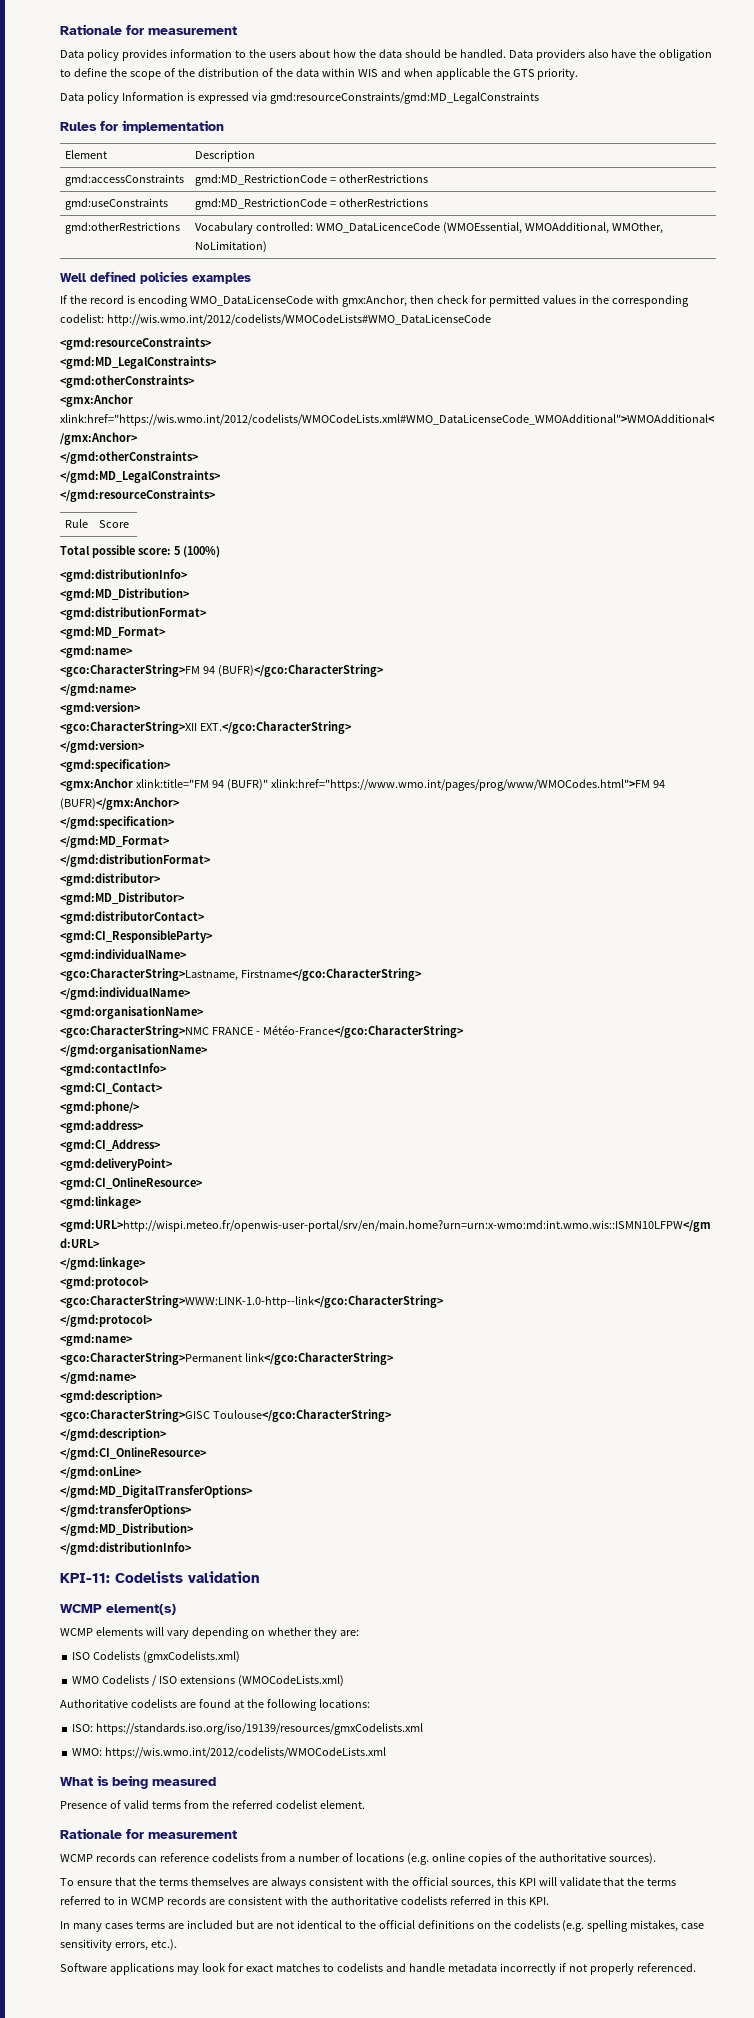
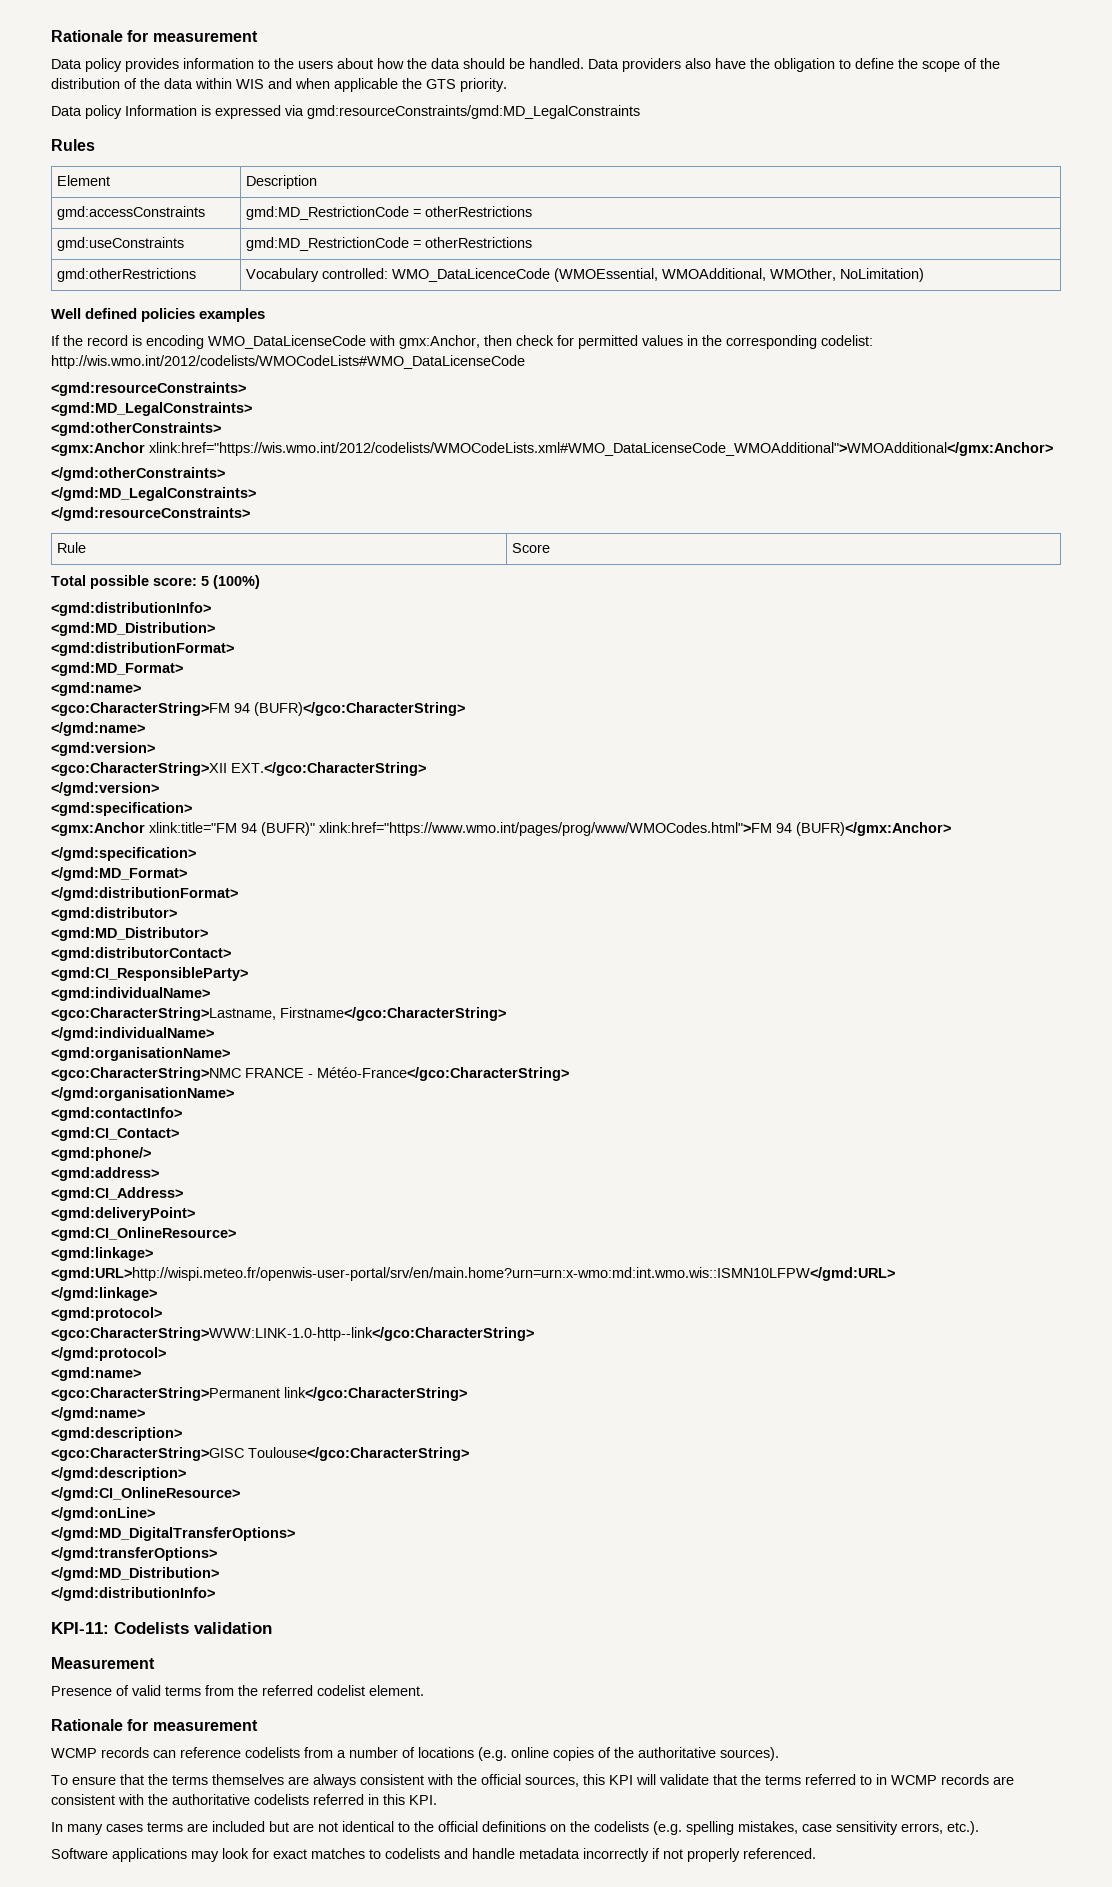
[100,120,224,133] for implementation -> (95, 145) none
[60,1604,176,1615] [60,1627,359,1639] [72,1651,241,1663] [72,1675,344,1687] [60,1699,370,1711] [72,1723,424,1735] [72,1747,387,1759] [60,1775,216,1789] WCMP element(s) // WCMP elements will vary depending on whether they are: // ISO Codelists (gmxCodelists.xml) // WMO Codelists / ISO extensions (WMOCodeLists.xml) // Authoritative codelists are found at the following locations: // ISO: https://standards.iso.org/iso/19139/resources/gmxCodelists.xml // WMO: https://wis.wmo.int/2012/codelists/WMOCodeLists.xml // What is being measured -> [51,1657,155,1669] Measurement

